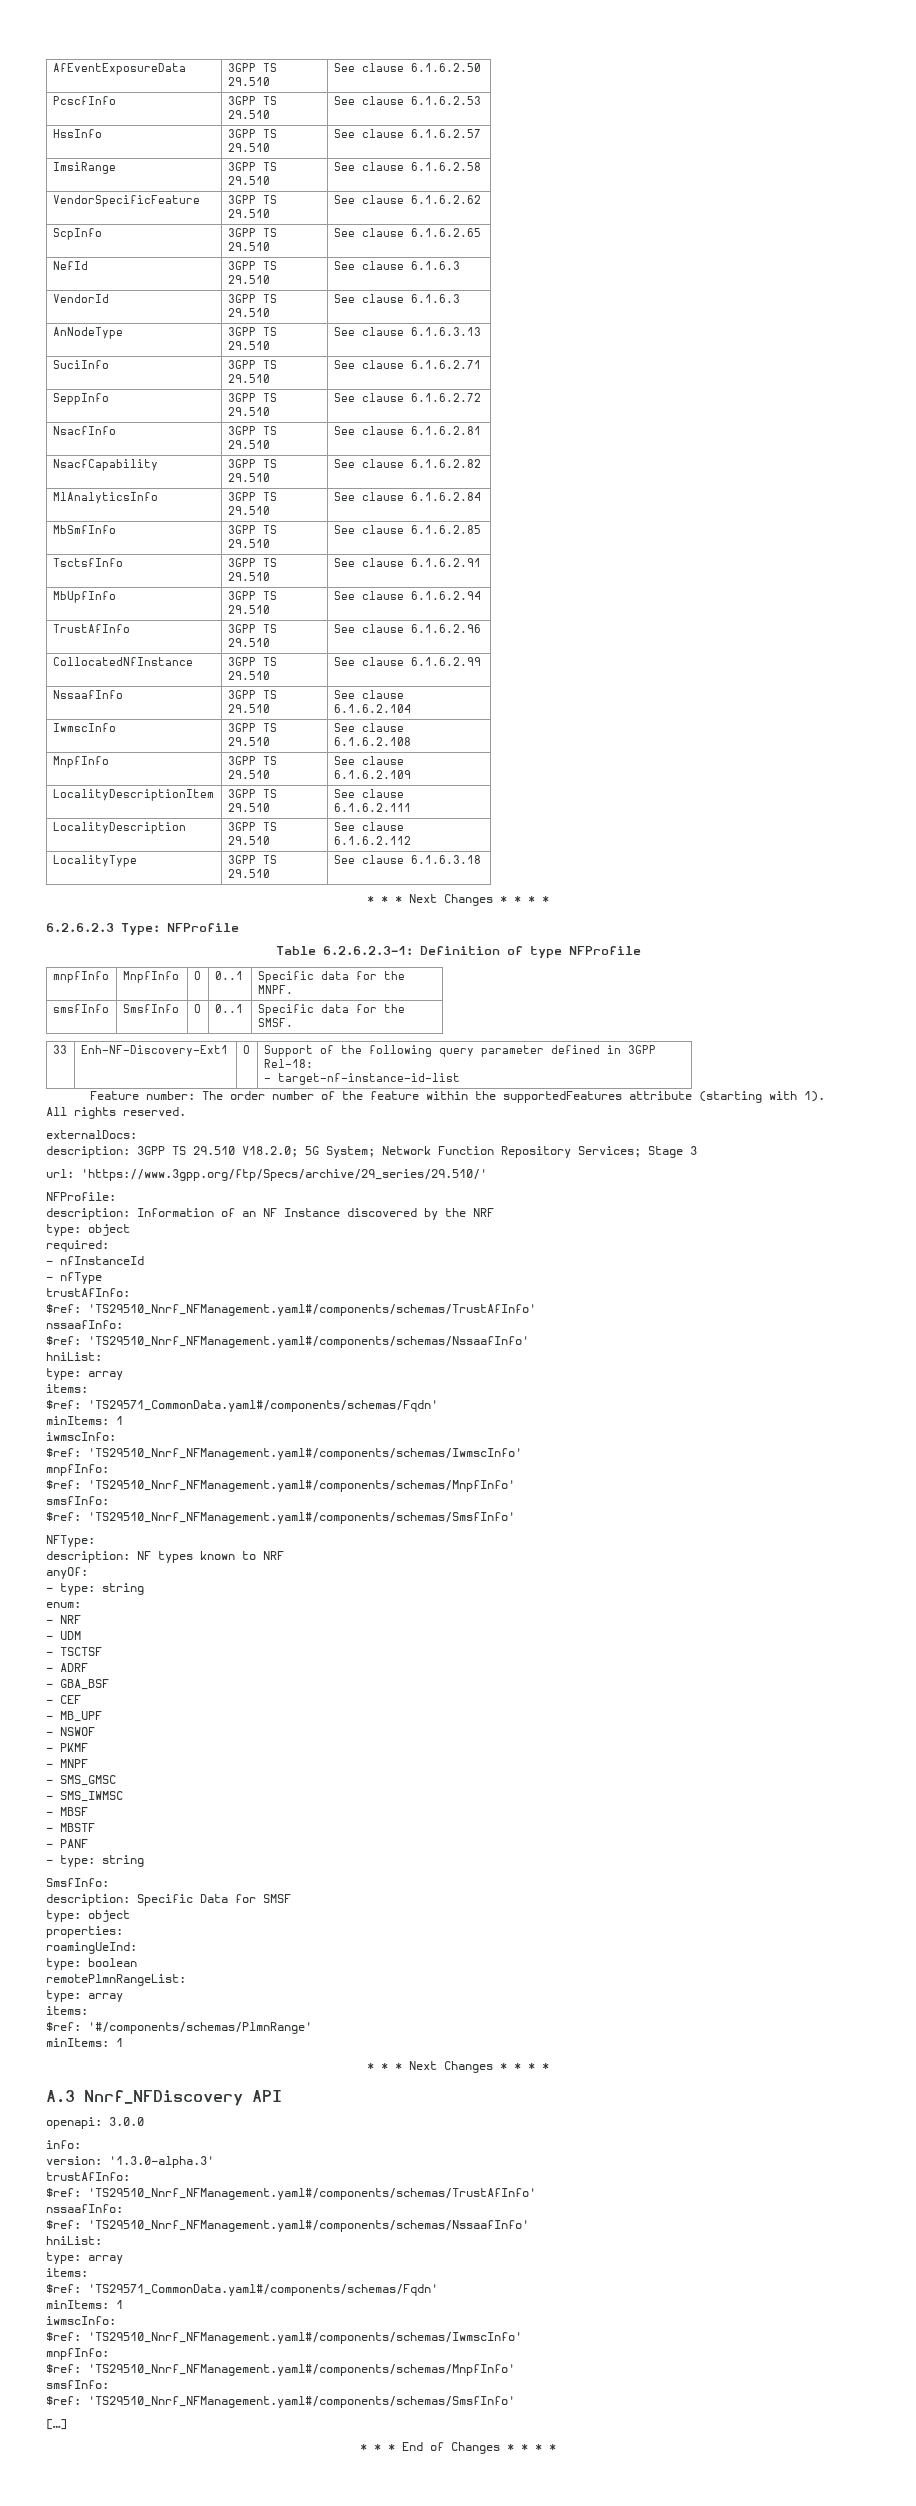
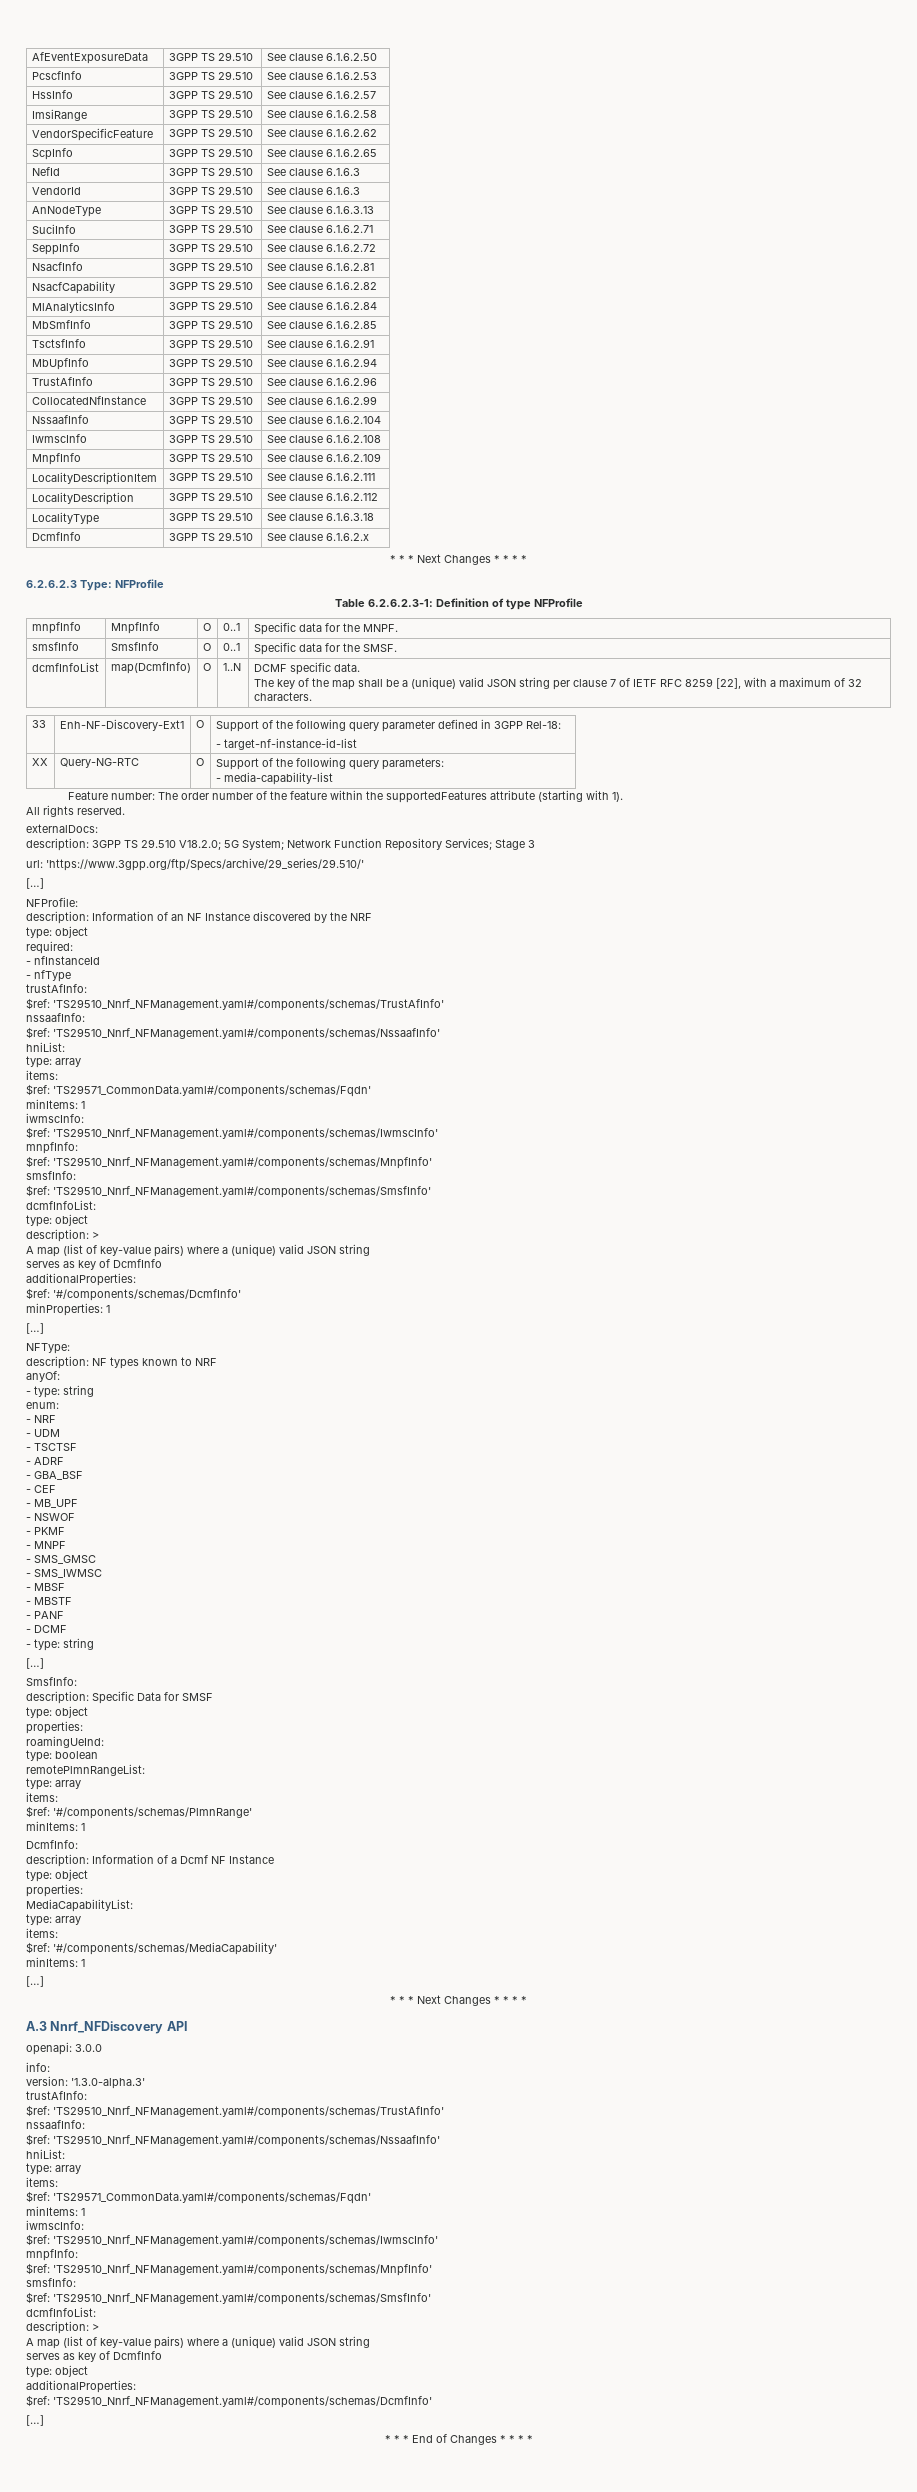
(481, 859) none -> [31,532,81,541] [168,532,253,541] [266,533,369,541] // DcmfInfo | 3GPP TS 29.510 | See clause 6.1.6.2.x
(293, 1022) none -> [31,662,99,672] [110,662,191,674] [202,663,211,671] [222,663,241,671] [253,662,360,675] [253,677,862,690] [253,692,312,701] // dcmfInfoList | map(DcmfInfo) | O | 1..N | DCMF specific data. // The key of the map shall be a (unique) valid JSON string per clause 7 of IETF RFC 8259 [22], with a maximum of 32 characters.
(460, 1079) none -> [31,758,48,766] [59,758,139,768] [195,758,204,766] [215,757,444,770] [215,772,333,785] // XX | Query-NG-RTC | O | Support of the following query parameters: // - media-capability-list
(487, 1175) none -> [26,878,44,889] // […]
(515, 1518) none -> [26,1200,96,1210] [26,1214,88,1227] [26,1229,99,1242] [26,1244,370,1257] [26,1259,162,1270] [26,1273,136,1286] [26,1288,241,1301] [26,1303,110,1316] [26,1323,44,1334] // dcmfInfoList: // type: object // description: > // A map (list of key-value pairs) where a (unique) valid JSON string // serves as key of DcmfInfo // additionalProperties: // $ref: '#/components/schemas/DcmfInfo' // minProperties: 1 // […]
[46,1855,144,1867] // - type: string -> [26,1625,67,1633] [26,1638,94,1651] [26,1658,44,1669] // - DCMF // - type: string // […]
(123, 2042) none -> [26,1840,78,1849] [26,1854,274,1867] [26,1869,88,1882] [26,1884,83,1897] [26,1899,133,1912] [26,1914,81,1926] [26,1928,58,1938] [26,1942,277,1955] [26,1957,85,1967] [26,1976,44,1987] // DcmfInfo: // description: Information of a Dcmf NF Instance // type: object // properties: // MediaCapabilityList: // type: array // items: // $ref: '#/components/schemas/MediaCapability' // minItems: 1 // […]
(515, 2402) none -> [26,2307,96,2317] [26,2321,99,2334] [26,2336,370,2349] [26,2351,162,2362] [26,2365,88,2378] [26,2380,136,2393] [26,2395,432,2408] // dcmfInfoList: // description: > // A map (list of key-value pairs) where a (unique) valid JSON string // serves as key of DcmfInfo // type: object // additionalProperties: // $ref: 'TS29510_Nnrf_NFManagement.yaml#/components/schemas/DcmfInfo'

